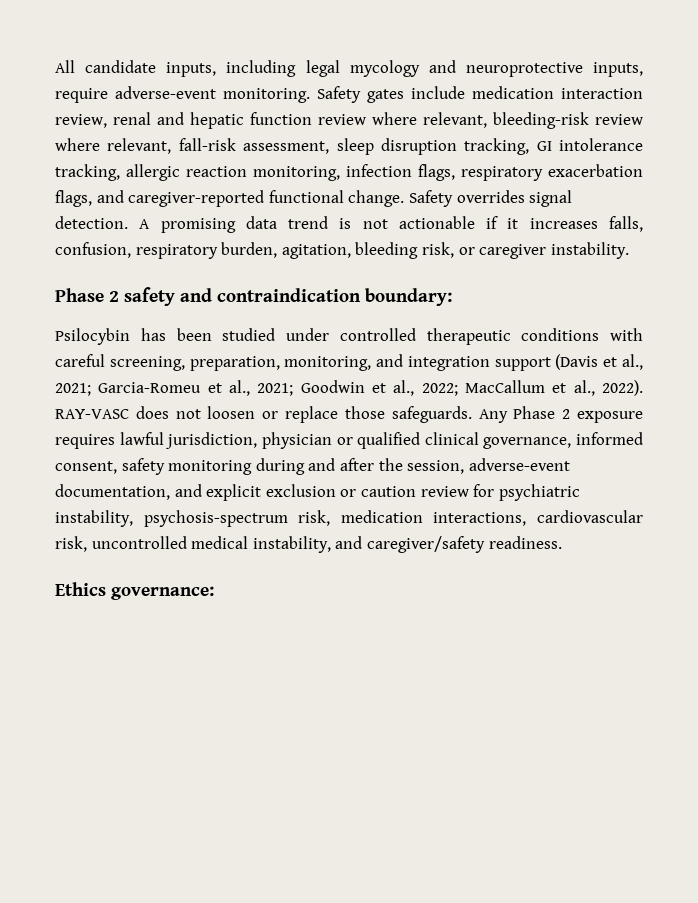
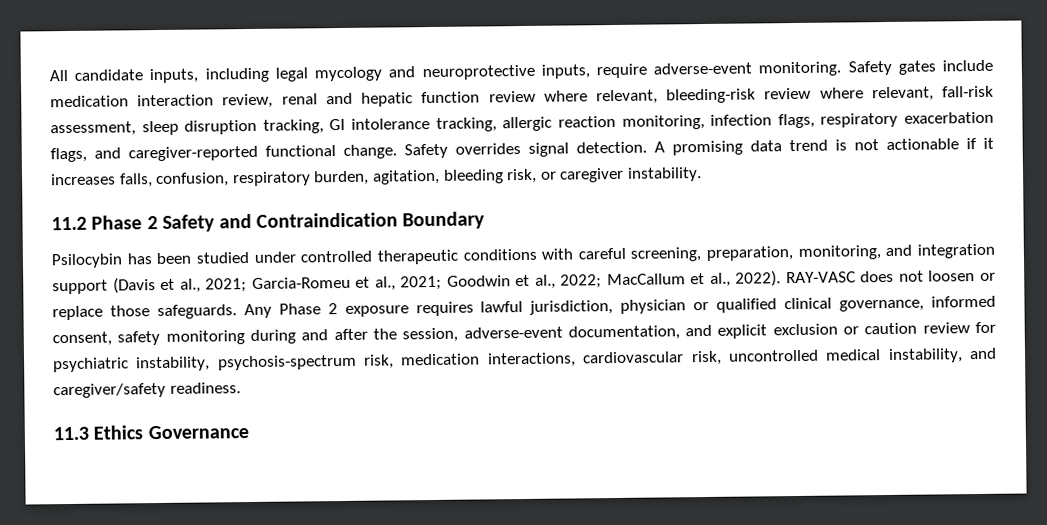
[55,287,452,306] Phase 2 safety and contraindication boundary: -> [51,211,486,232] 11.2 Phase 2 Safety and Contraindication Boundary
[55,582,214,600] Ethics governance: -> [53,425,249,441] 11.3 Ethics Governance

